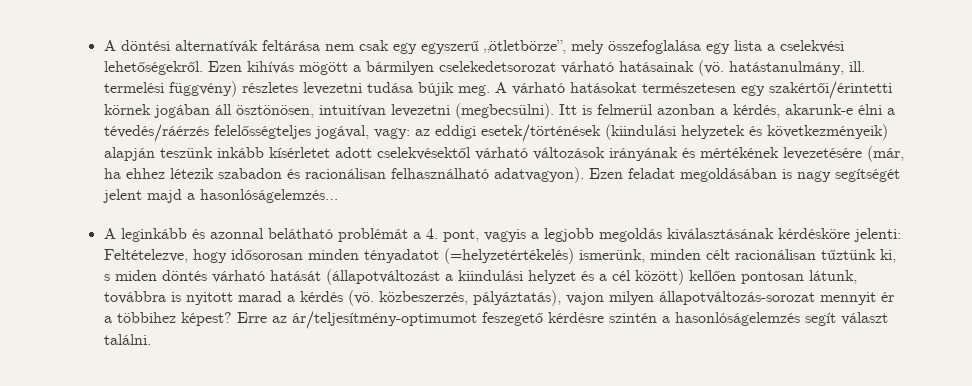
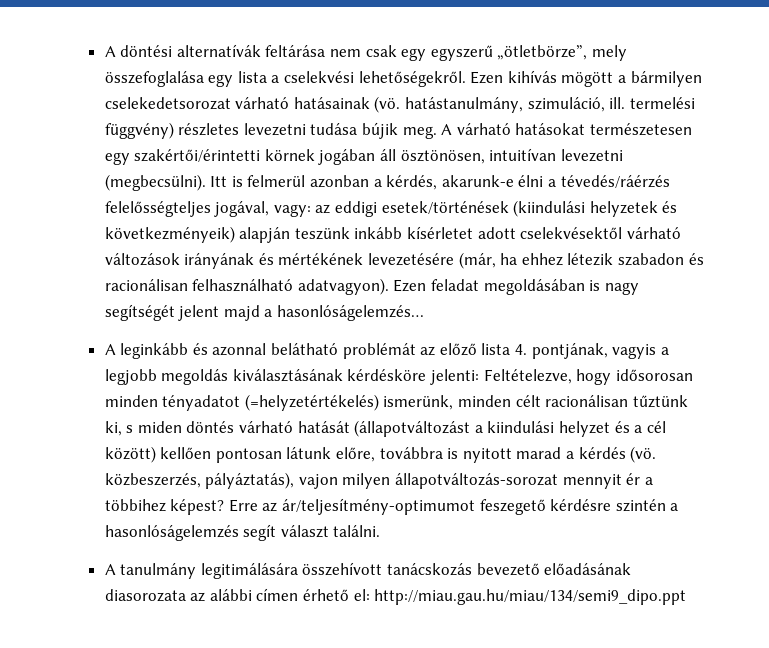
(844, 68) none -> [527,97,605,112] szimuláció,
[412,228,479,242] a 4. pont, -> [420,343,608,359] az előző lista 4. pontjának,
[808,270,857,284] látunk, -> [286,447,376,462] látunk előre,
(151, 339) none -> [104,562,632,579] [104,588,687,605] // A tanulmány legitimálására összehívott tanácskozás bevezető előadásának diasorozata az alábbi címen érhető el: http://miau.gau.hu/miau/134/semi9_dipo.ppt

